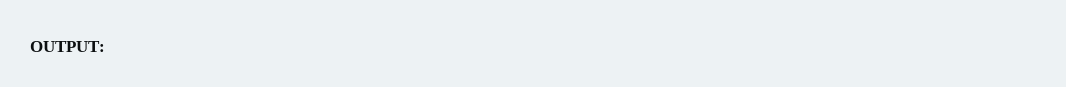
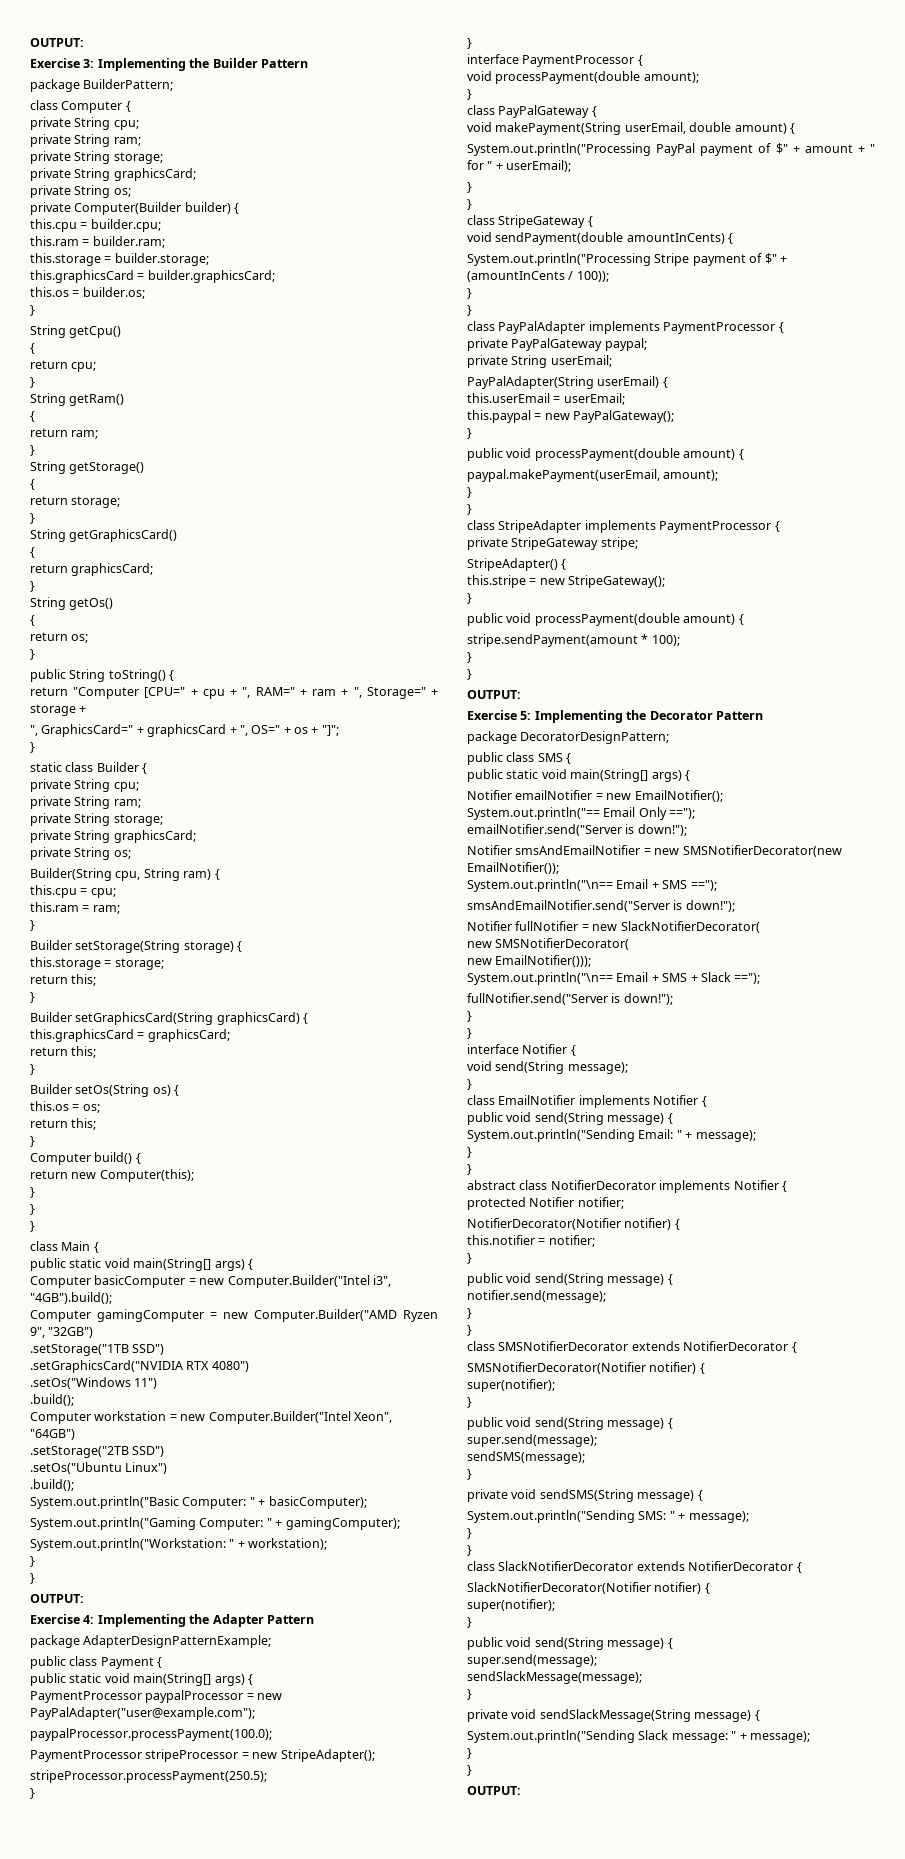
[30,41,105,52] OUTPUT: -> [30,38,84,47] [30,58,308,71] [30,79,174,92] [30,100,131,113] [30,117,139,130] [30,134,141,147] [30,151,163,164] [30,168,196,181] [30,185,131,198] [30,202,240,215] [30,219,161,232] [30,236,165,248] [30,253,209,266] [30,270,275,283] [30,287,145,299] [30,305,35,316] [30,325,122,338] [30,343,35,354] [30,360,97,372] [30,377,35,388] [30,393,125,406] [30,411,35,422] [30,428,99,439] [30,445,35,456] [30,461,145,474] [30,479,35,490] [30,496,121,508] [30,513,35,524] [30,529,178,542] [30,547,35,558] [30,563,154,576] [30,581,35,592] [30,597,114,610] [30,615,35,626] [30,632,89,643] [30,649,35,660] [30,669,175,682] [30,687,438,699] [30,704,87,716] [30,724,339,737] [30,742,35,753] [30,762,148,774] [30,779,139,792] [30,796,141,809] [30,813,163,826] [30,830,196,843] [30,847,131,860] [30,868,220,881] [30,885,116,898] [30,902,120,914] [30,920,35,931] [30,940,243,953] [30,957,164,970] [30,974,97,986] [30,992,35,1003] [30,1012,309,1025] [30,1029,230,1042] [30,1046,97,1058] [30,1064,35,1075] [30,1084,180,1097] [30,1101,100,1113] [30,1118,97,1130] [30,1136,35,1147] [30,1152,141,1165] [30,1169,194,1182] [30,1187,35,1198] [30,1204,35,1215] [30,1221,35,1232] [30,1241,99,1253] [30,1258,253,1271] [30,1275,391,1288] [30,1292,112,1304] [30,1309,438,1322] [30,1327,94,1338] [30,1344,165,1356] [30,1360,249,1373] [30,1377,158,1389] [30,1394,74,1406] [30,1411,392,1424] [30,1429,75,1440] [30,1446,165,1458] [30,1462,168,1474] [30,1479,74,1491] [30,1496,367,1509] [30,1517,400,1530] [30,1538,328,1551] [30,1556,35,1567] [30,1573,35,1584] [30,1594,84,1603] [30,1614,314,1627] [30,1635,272,1648] [30,1656,163,1669] [30,1673,253,1686] [30,1690,283,1703] [30,1707,255,1720] [30,1728,272,1741] [30,1749,375,1762] [30,1770,267,1783] [30,1788,35,1799] [467,38,472,49] [467,54,643,67] [467,71,699,84] [467,89,472,100] [467,105,597,118] [467,122,795,135] [467,143,875,156] [467,160,572,172] [467,182,472,193] [467,199,472,210] [467,215,593,228] [467,232,734,245] [467,253,787,266] [467,271,609,282] [467,288,472,299] [467,305,472,316] [467,321,784,334] [467,338,647,351] [467,355,612,368] [467,376,668,389] [467,393,625,405] [467,410,675,423] [467,428,472,439] [467,448,744,461] [467,469,719,482] [467,487,472,498] [467,504,472,515] [467,520,780,533] [467,537,638,550] [467,558,567,571] [467,575,666,588] [467,593,472,604] [467,613,744,626] [467,634,680,647] [467,652,472,663] [467,669,472,680] [467,690,521,699] [467,710,763,723] [467,731,670,744] [467,752,572,765] [467,769,690,782] [467,790,723,802] [467,807,696,820] [467,824,687,836] [467,845,842,857] [467,862,559,874] [467,879,717,892] [467,900,735,912] [467,921,760,933] [467,938,630,950] [467,955,592,967] [467,972,761,985] [467,993,673,1005] [467,1011,472,1022] [467,1028,472,1039] [467,1044,576,1056] [467,1061,628,1074] [467,1079,472,1090] [467,1095,707,1108] [467,1112,673,1125] [467,1129,756,1142] [467,1147,472,1158] [467,1164,472,1175] [467,1180,787,1193] [467,1197,624,1210] [467,1218,680,1230] [467,1235,595,1247] [467,1253,472,1264] [467,1273,673,1286] [467,1290,606,1303] [467,1308,472,1319] [467,1325,472,1336] [467,1341,797,1353] [467,1362,705,1374] [467,1379,555,1392] [467,1397,472,1408] [467,1417,673,1430] [467,1434,597,1447] [467,1451,585,1464] [467,1469,472,1480] [467,1489,703,1502] [467,1510,749,1523] [467,1528,472,1539] [467,1545,472,1556] [467,1561,802,1573] [467,1582,710,1594] [467,1599,555,1612] [467,1617,472,1628] [467,1637,673,1650] [467,1654,597,1667] [467,1671,642,1684] [467,1689,472,1700] [467,1709,760,1722] [467,1730,810,1743] [467,1748,472,1759] [467,1765,472,1776] [467,1786,521,1795] OUTPUT: // Exercise 3: Implementing the Builder Pattern // package BuilderPattern; // class Computer { // private String cpu; // private String ram; // private String storage; // private String graphicsCard; // private String os; // private Computer(Builder builder) { // this.cpu = builder.cpu; // this.ram = builder.ram; // this.storage = builder.storage; // this.graphicsCard = builder.graphicsCard; // this.os = builder.os; // } // String getCpu() // { // return cpu; // } // String getRam() // { // return ram; // } // String getStorage() // { // return storage; // } // String getGraphicsCard() // { // return graphicsCard; // } // String getOs() // { // return os; // } // public String toString() { // return "Computer [CPU=" + cpu + ", RAM=" + ram + ", Storage=" + storage + // ", GraphicsCard=" + graphicsCard + ", OS=" + os + "]"; // } // static class Builder { // private String cpu; // private String ram; // private String storage; // private String graphicsCard; // private String os; // Builder(String cpu, String ram) { // this.cpu = cpu; // this.ram = ram; // } // Builder setStorage(String storage) { // this.storage = storage; // return this; // } // Builder setGraphicsCard(String graphicsCard) { // this.graphicsCard = graphicsCard; // return this; // } // Builder setOs(String os) { // this.os = os; // return this; // } // Computer build() { // return new Computer(this); // } // } // } // class Main { // public static void main(String[] args) { // Computer basicComputer = new Computer.Builder("Intel i3", "4GB").build(); // Computer gamingComputer = new Computer.Builder("AMD Ryzen 9", "32GB") // .setStorage("1TB SSD") // .setGraphicsCard("NVIDIA RTX 4080") // .setOs("Windows 11") // .build(); // Computer workstation = new Computer.Builder("Intel Xeon", "64GB") // .setStorage("2TB SSD") // .setOs("Ubuntu Linux") // .build(); // System.out.println("Basic Computer: " + basicComputer); // System.out.println("Gaming Computer: " + gamingComputer); // System.out.println("Workstation: " + workstation); // } // } // OUTPUT: // Exercise 4: Implementing the Adapter Pattern // package AdapterDesignPatternExample; // public class Payment { // public static void main(String[] args) { // PaymentProcessor paypalProcessor = new PayPalAdapter("user@example.com"); // paypalProcessor.processPayment(100.0); // PaymentProcessor stripeProcessor = new StripeAdapter(); // stripeProcessor.processPayment(250.5); // } // } // interface PaymentProcessor { // void processPayment(double amount); // } // class PayPalGateway { // void makePayment(String userEmail, double amount) { // System.out.println("Processing PayPal payment of $" + amount + " for " + userEmail); // } // } // class StripeGateway { // void sendPayment(double amountInCents) { // System.out.println("Processing Stripe payment of $" + (amountInCents / 100)); // } // } // class PayPalAdapter implements PaymentProcessor { // private PayPalGateway paypal; // private String userEmail; // PayPalAdapter(String userEmail) { // this.userEmail = userEmail; // this.paypal = new PayPalGateway(); // } // public void processPayment(double amount) { // paypal.makePayment(userEmail, amount); // } // } // class StripeAdapter implements PaymentProcessor { // private StripeGateway stripe; // StripeAdapter() { // this.stripe = new StripeGateway(); // } // public void processPayment(double amount) { // stripe.sendPayment(amount * 100); // } // } // OUTPUT: // Exercise 5: Implementing the Decorator Pattern // package DecoratorDesignPattern; // public class SMS { // public static void main(String[] args) { // Notifier emailNotifier = new EmailNotifier(); // System.out.println("== Email Only =="); // emailNotifier.send("Server is down!"); // Notifier smsAndEmailNotifier = new SMSNotifierDecorator(new EmailNotifier()); // System.out.println("\n== Email + SMS =="); // smsAndEmailNotifier.send("Server is down!"); // Notifier fullNotifier = new SlackNotifierDecorator( // new SMSNotifierDecorator( // new EmailNotifier())); // System.out.println("\n== Email + SMS + Slack =="); // fullNotifier.send("Server is down!"); // } // } // interface Notifier { // void send(String message); // } // class EmailNotifier implements Notifier { // public void send(String message) { // System.out.println("Sending Email: " + message); // } // } // abstract class NotifierDecorator implements Notifier { // protected Notifier notifier; // NotifierDecorator(Notifier notifier) { // this.notifier = notifier; // } // public void send(String message) { // notifier.send(message); // } // } // class SMSNotifierDecorator extends NotifierDecorator { // SMSNotifierDecorator(Notifier notifier) { // super(notifier); // } // public void send(String message) { // super.send(message); // sendSMS(message); // } // private void sendSMS(String message) { // System.out.println("Sending SMS: " + message); // } // } // class SlackNotifierDecorator extends NotifierDecorator { // SlackNotifierDecorator(Notifier notifier) { // super(notifier); // } // public void send(String message) { // super.send(message); // sendSlackMessage(message); // } // private void sendSlackMessage(String message) { // System.out.println("Sending Slack message: " + message); // } // } // OUTPUT:

